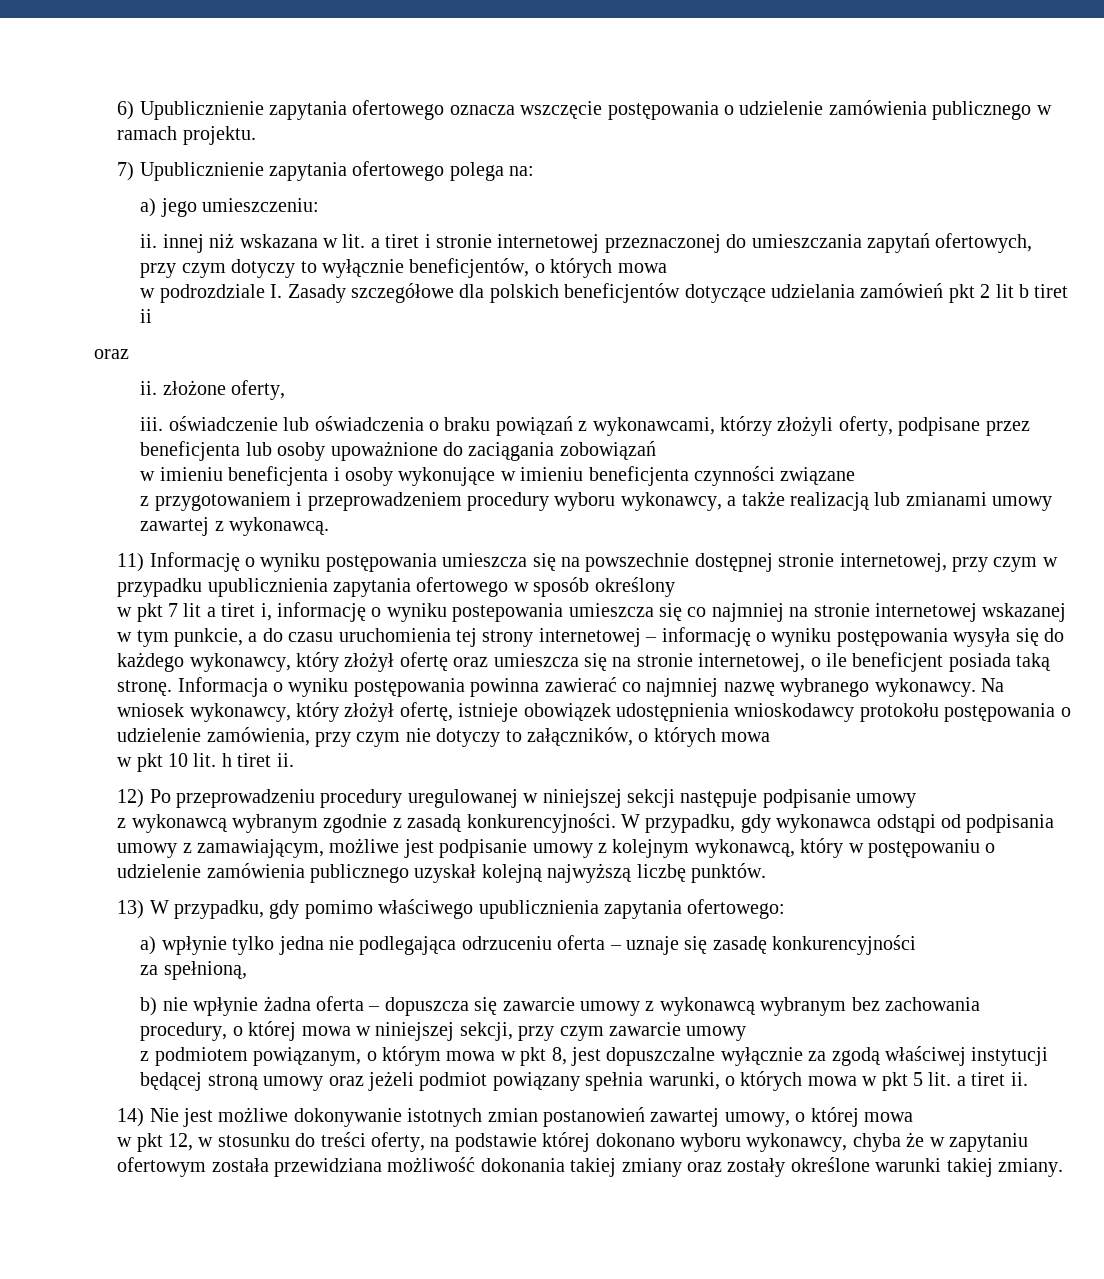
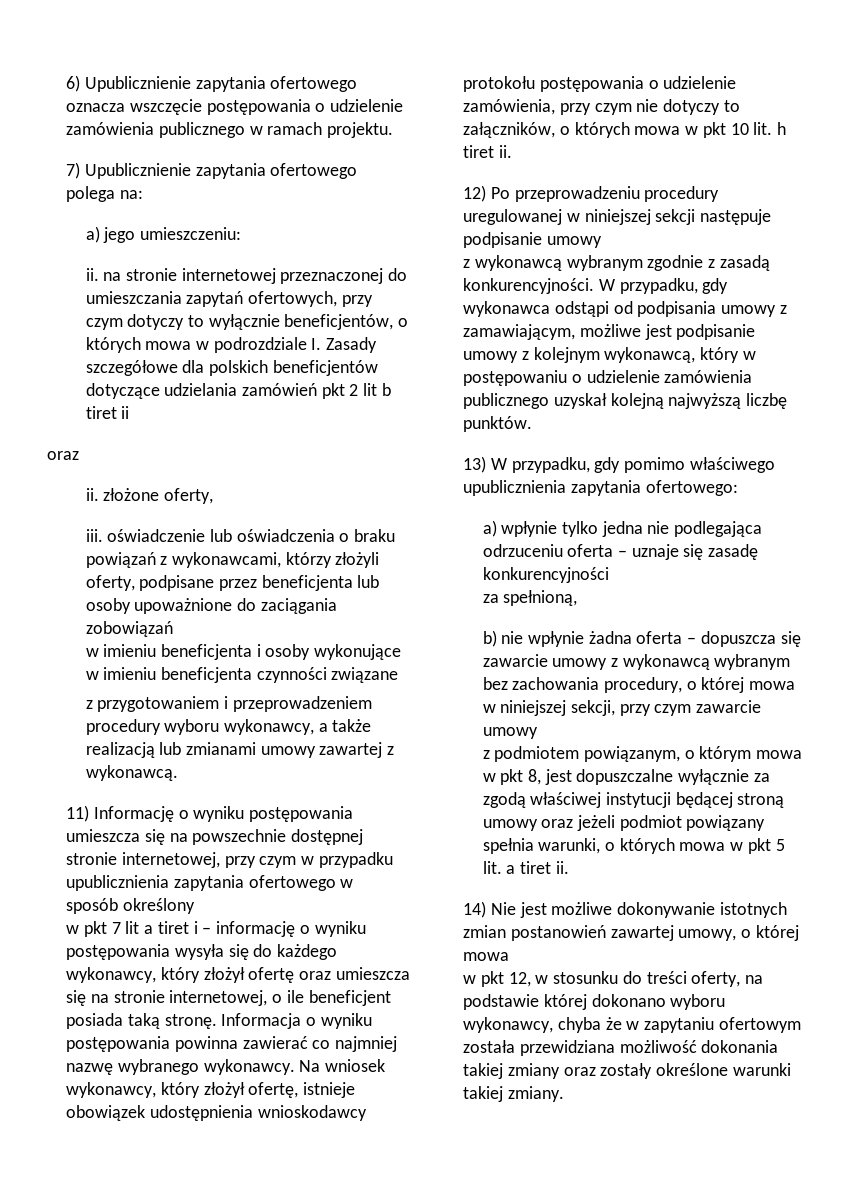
[162,233,431,253] innej niż wskazana w lit. a tiret i -> [103,272,122,281] na
(667, 268) // -> (192, 345) none
[260,602,1067,622] [117,628,641,647] i, informację o wyniku postepowania umieszcza się co najmniej na stronie internetowej wskazanej w tym punkcie, a do czasu uruchomienia tej strony internetowej -> [193,921,198,934] i
(771, 737) // -> (681, 130) none

